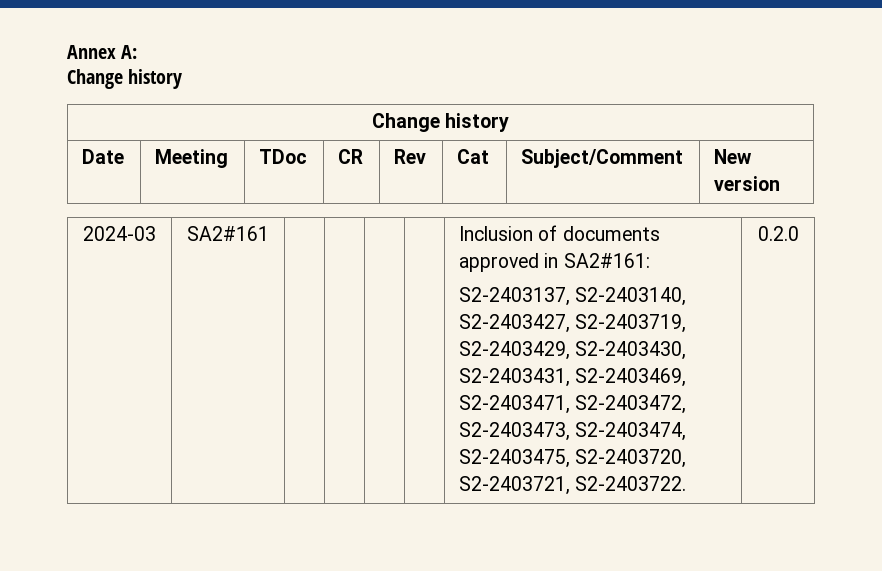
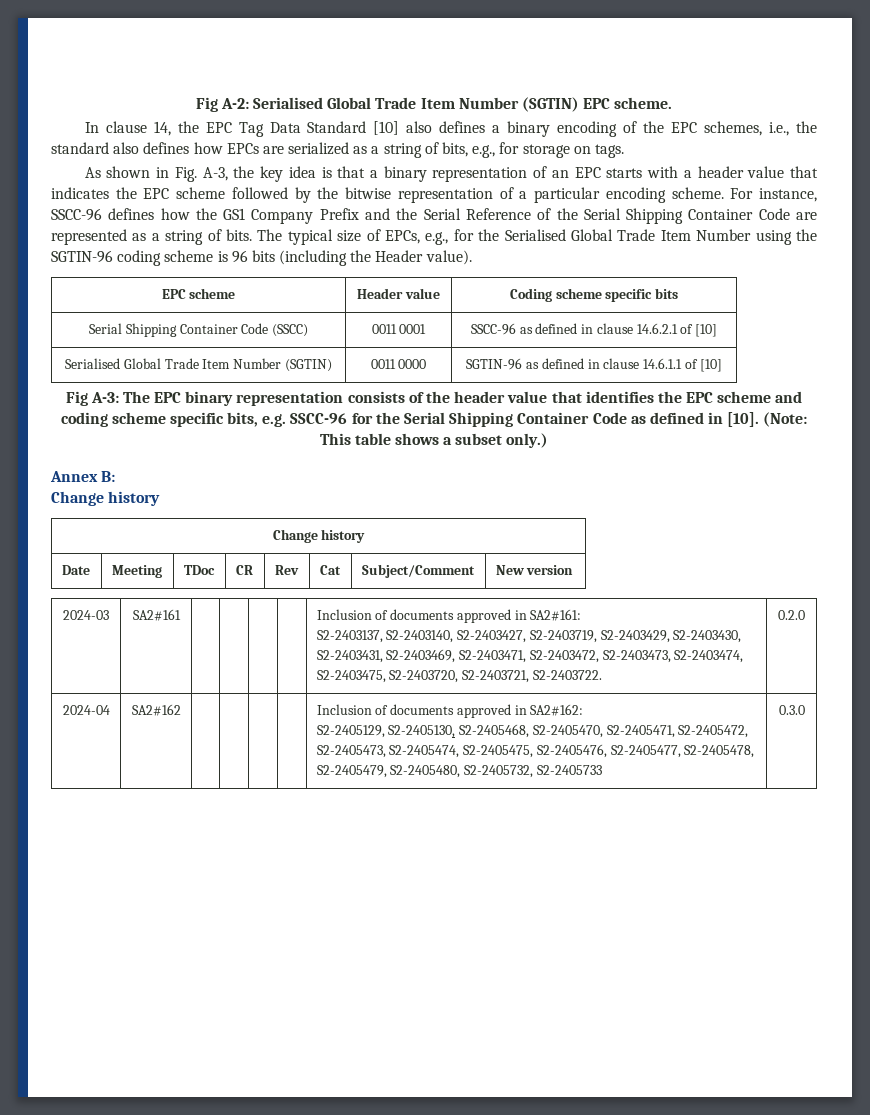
[67,45,138,59] Annex A: -> [195,97,673,112] [84,121,817,137] [51,142,624,158] [84,166,818,182] [51,187,818,203] [51,208,817,224] [51,229,817,245] [51,250,472,266] [161,288,236,299] [357,288,440,299] [509,288,679,302] [88,323,309,337] [371,324,427,334] [470,323,718,337] [65,358,332,372] [370,359,427,369] [466,358,722,372] [65,391,803,406] [60,412,808,427] [319,433,549,448] [50,471,116,482] Fig A-2: Serialised Global Trade Item Number (SGTIN) EPC scheme. // In clause 14, the EPC Tag Data Standard [10] also defines a binary encoding of the EPC schemes, i.e., the standard also defines how EPCs are serialized as a string of bits, e.g., for storage on tags. // As shown in Fig. A-3, the key idea is that a binary representation of an EPC starts with a header value that indicates the EPC scheme followed by the bitwise representation of a particular encoding scheme. For instance, SSCC-96 defines how the GS1 Company Prefix and the Serial Reference of the Serial Shipping Container Code are represented as a string of bits. The typical size of EPCs, e.g., for the Serialised Global Trade Item Number using the SGTIN-96 coding scheme is 96 bits (including the Header value). // EPC scheme | Header value | Coding scheme specific bits // Serial Shipping Container Code (SSCC) | 0011 0001 | SSCC-96 as defined in clause 14.6.2.1 of [10] // Serialised Global Trade Item Number (SGTIN) | 0011 0000 | SGTIN-96 as defined in clause 14.6.1.1 of [10] // Fig A-3: The EPC binary representation consists of the header value that identifies the EPC scheme and coding scheme specific bits, e.g. SSCC-96 for the Serial Shipping Container Code as defined in [10]. (Note: This table shows a subset only.) // Annex B:
(799, 233) none -> [62,705,110,715] [131,704,181,716] [316,704,584,718] [316,724,749,738] [316,744,755,758] [316,765,602,778] [778,705,805,715] // 2024-04 | SA2#162 | | | | | Inclusion of documents approved in SA2#162: // S2-2405129, S2-2405130, S2-2405468, S2-2405470, S2-2405471, S2-2405472, S2-2405473, S2-2405474, S2-2405475, S2-2405476, S2-2405477, S2-2405478, S2-2405479, S2-2405480, S2-2405732, S2-2405733 | 0.3.0

